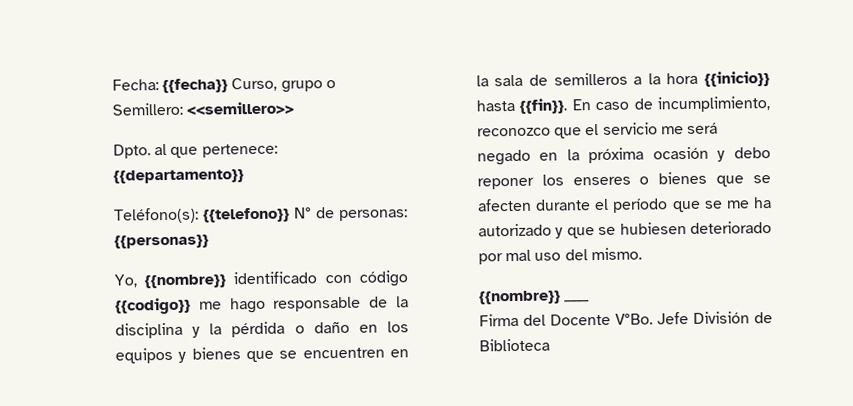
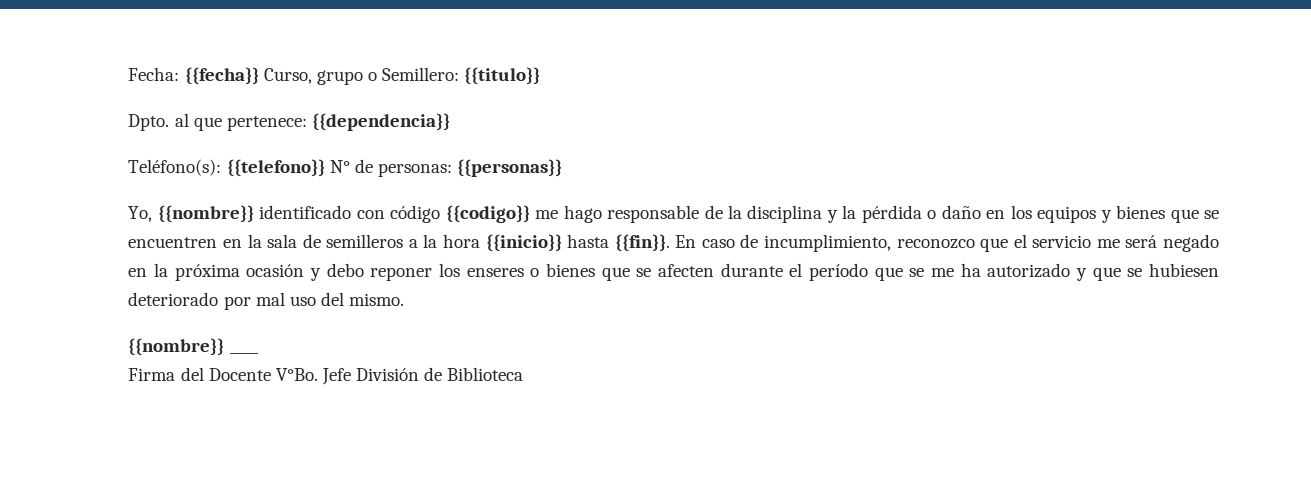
[186,101,295,116] <<semillero>> -> [464,67,541,85] {{titulo}}
[112,169,244,184] {{departamento}} -> [311,113,450,131] {{dependencia}}

